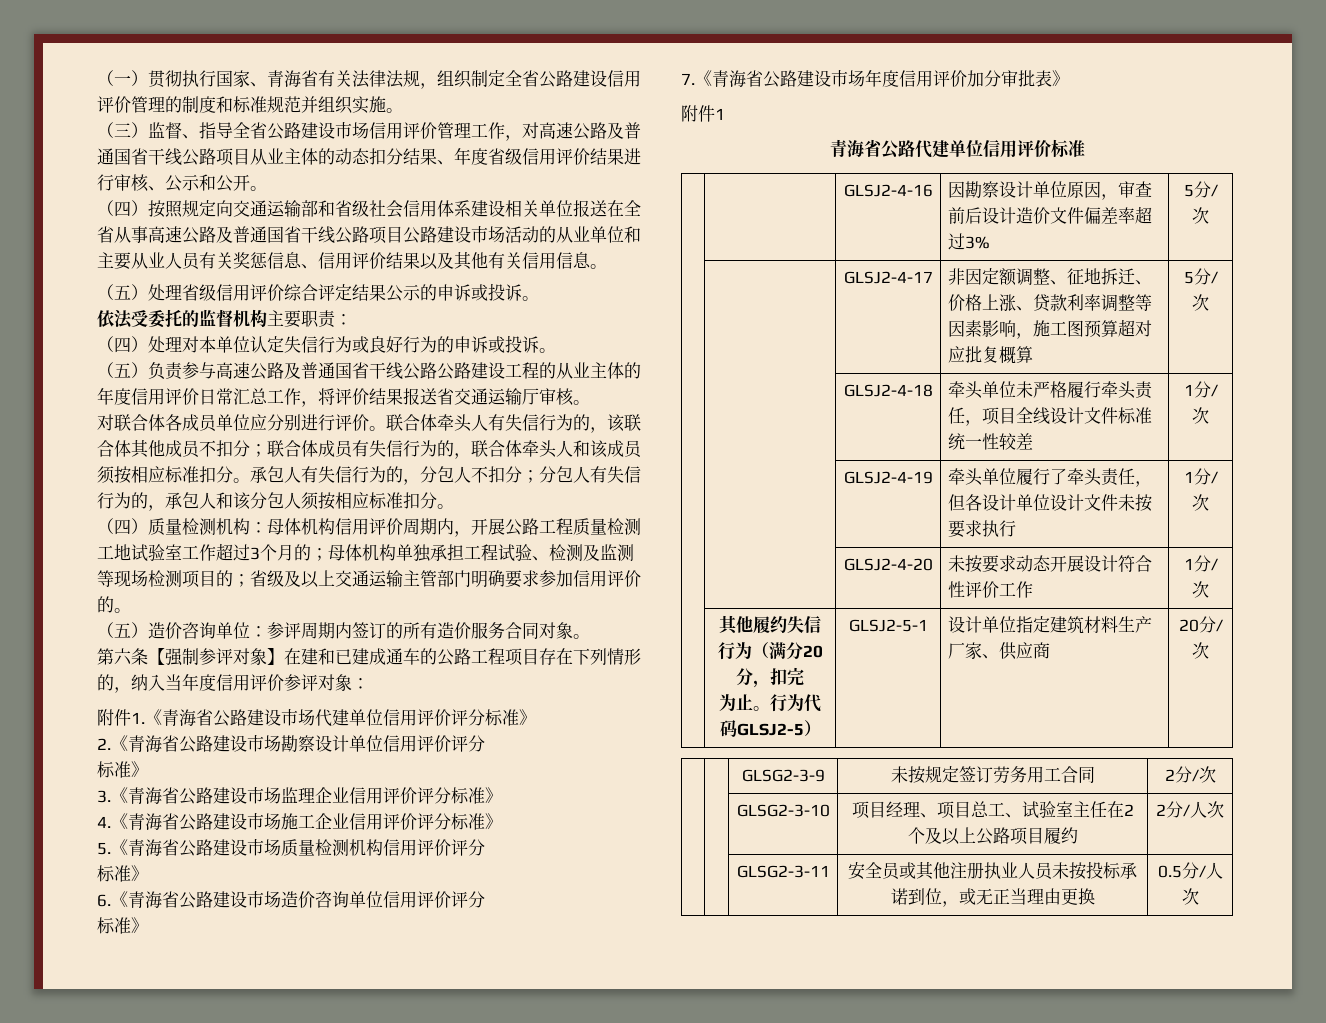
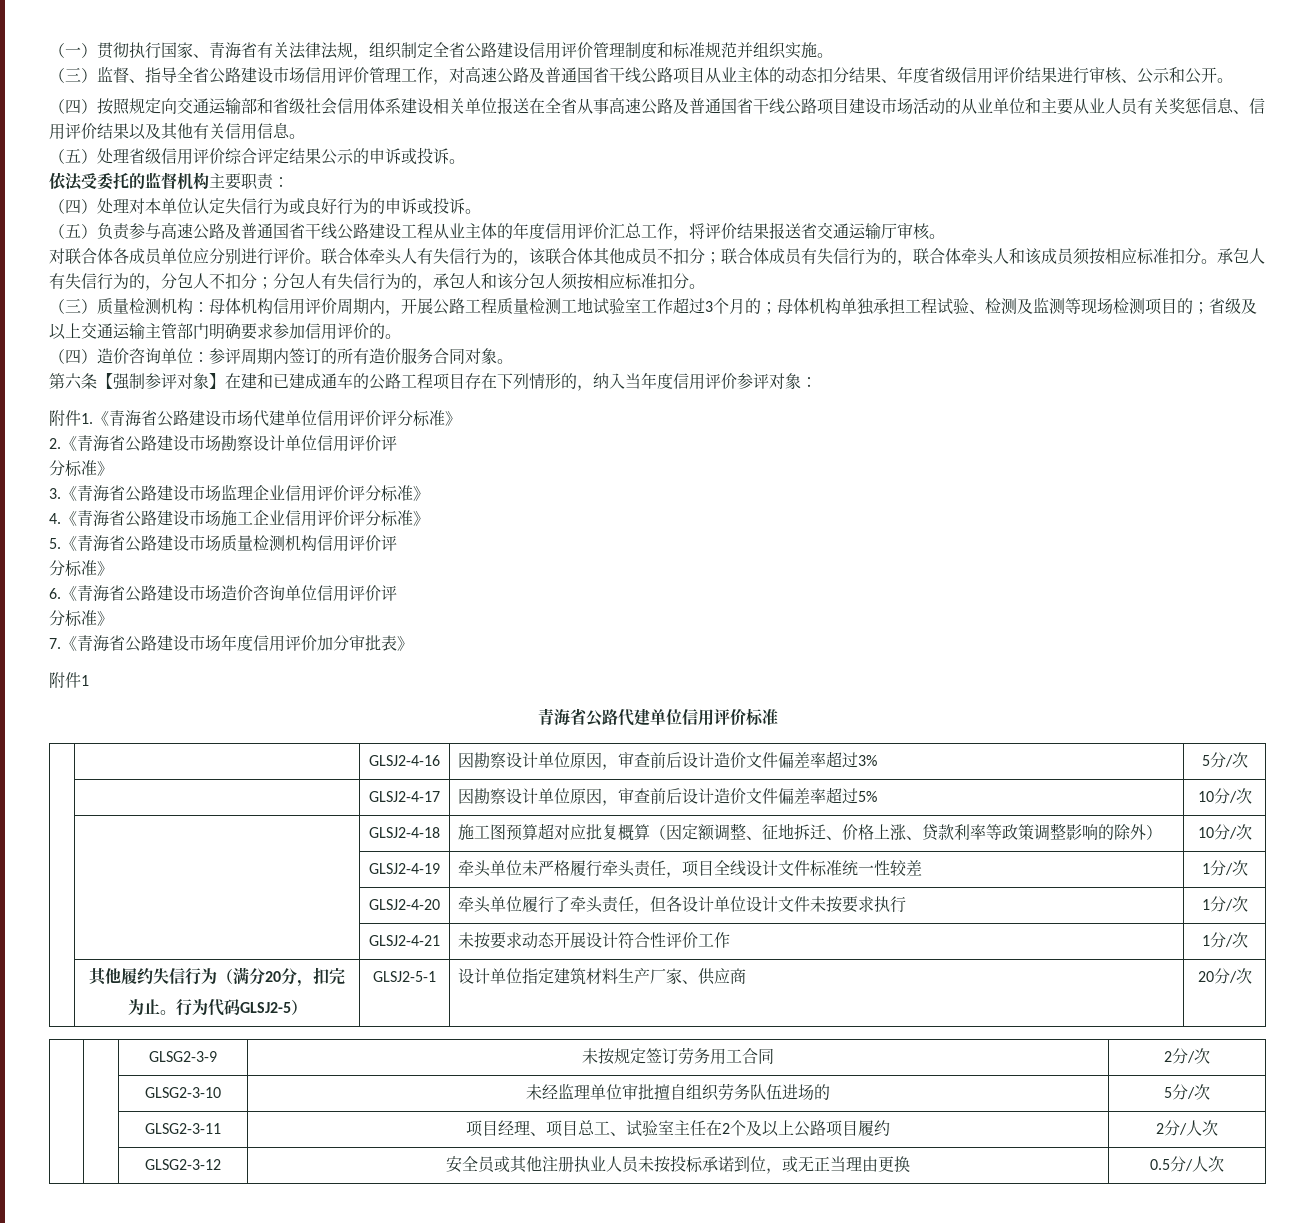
[165,96,182,113] 的 -> (625, 49) none
[403,226,437,244] 公路 -> (849, 106) none
[437,362,471,380] 公路 -> (369, 231) none
[539,362,556,379] 的 -> (433, 231) none
[199,388,233,405] 日常 -> (609, 231) none
[114,519,131,535] 四 -> [65,298,81,313] 三
[114,623,131,638] 五 -> [65,349,81,364] 四
[468,735,485,752] 分 // -> [49,460,65,476] // 分
[468,839,485,856] 分 // -> [49,560,65,576] // 分
[468,891,485,908] 分 // -> [49,610,65,626] // 分
[947,268,965,285] 非 -> [457,787,877,806] [1197,788,1252,804] [369,827,440,838] [457,823,666,841] 因勘察设计单位原因，审查前后设计造价文件偏差率超过5% | 10分/次 // | | GLSJ2-4-18 | 施工图预算超对应批复概算（
[1100,294,1152,312] [947,319,1152,339] [947,346,1033,364] [1183,268,1218,285] [1192,294,1209,311] [843,384,933,397] 调整等因素影响，施工图预算超对应批复概算 | 5分/次 // | | GLSJ2-4-18 -> [985,823,1162,841] [1197,824,1252,840] [369,863,440,874] 等政策调整影响的除外） | 10分/次 // | | GLSJ2-4-19
[843,471,933,484] GLSJ2-4-19 -> [369,899,440,910] GLSJ2-4-20
[843,558,933,571] GLSJ2-4-20 -> [369,935,440,946] GLSJ2-4-21
(830, 810) none -> [526,1083,830,1101] [1164,1084,1210,1100] [145,1123,221,1134] | 未经监理单位审批擅自组织劳务队伍进场的 | 5分/次 // | | GLSG2-3-11
[736,865,830,878] GLSG2-3-11 -> [145,1159,221,1170] GLSG2-3-12

